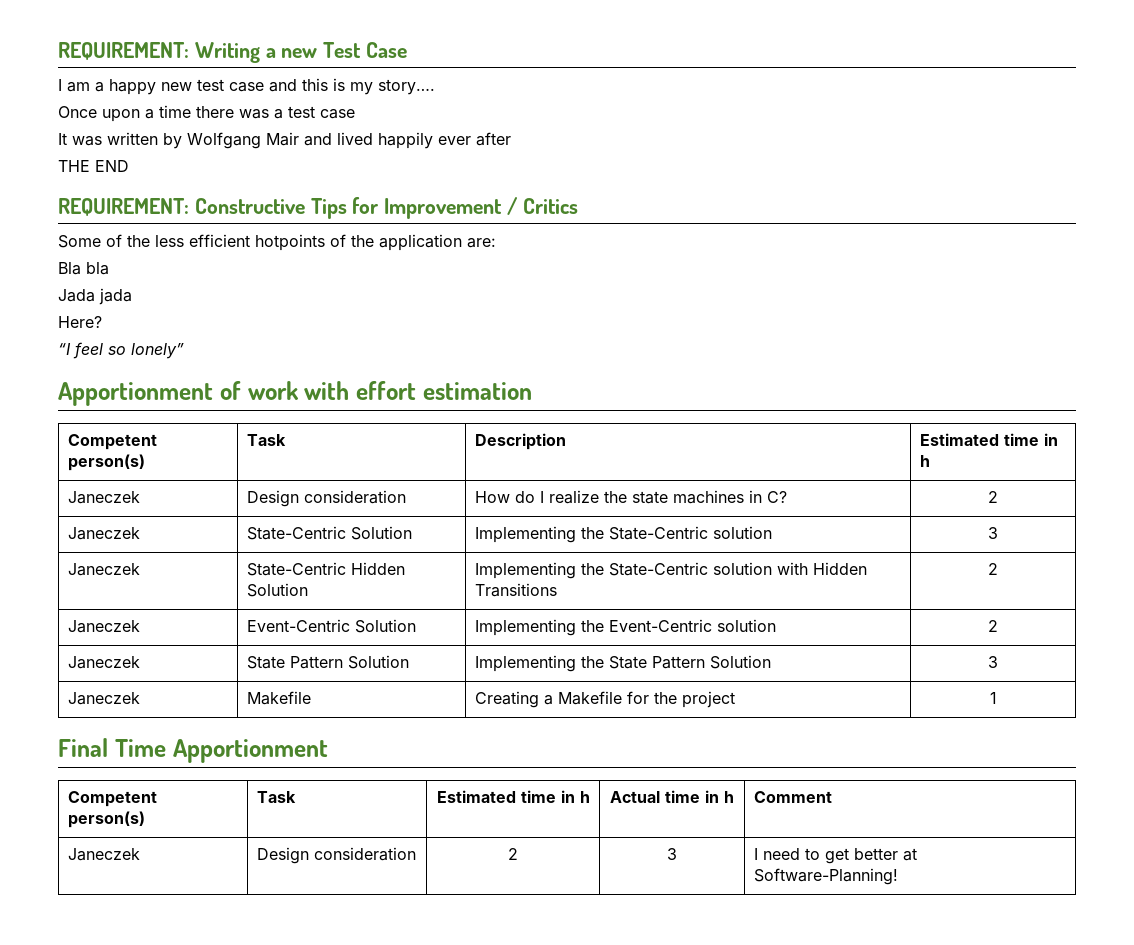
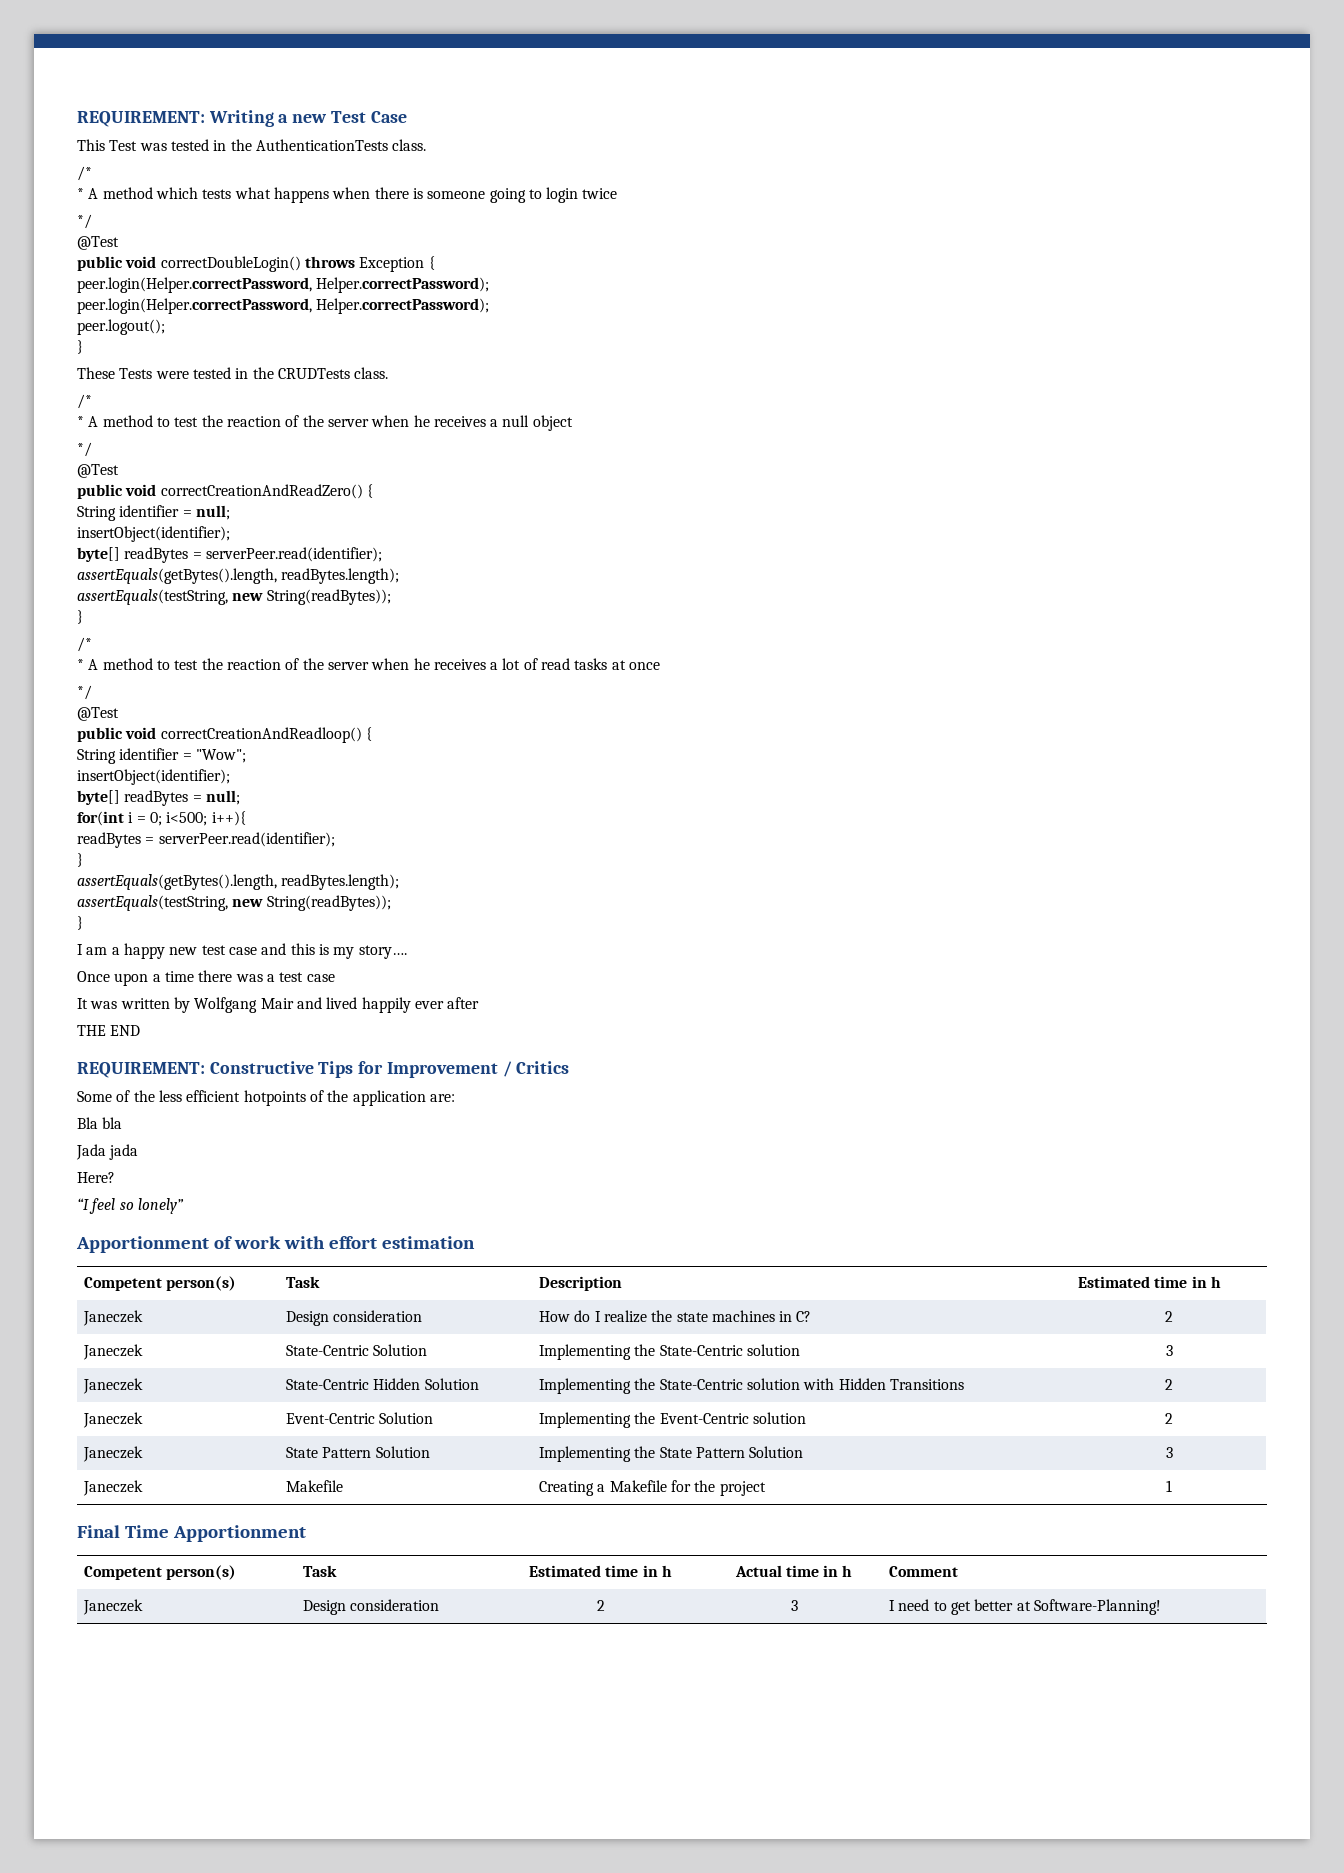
(408, 50) none -> [77,139,427,151] [77,166,92,181] [77,187,618,203] [77,214,92,229] [77,236,119,250] [77,256,435,272] [77,277,490,293] [77,298,490,314] [77,319,165,335] [77,340,83,354] [77,367,389,379] [77,394,92,409] [77,415,573,431] [77,442,92,457] [77,464,119,478] [77,484,373,499] [77,505,230,521] [77,526,230,542] [77,547,382,563] [77,568,400,584] [77,589,391,605] [77,610,83,624] [77,637,92,652] [77,658,661,670] [77,685,92,700] [77,707,119,721] [77,727,372,743] [77,748,246,764] [77,769,230,785] [77,790,240,806] [77,811,246,826] [77,832,335,848] [77,853,83,867] [77,874,400,890] [77,895,391,911] [77,916,83,930] // This Test was tested in the AuthenticationTests class. // /* // * A method which tests what happens when there is someone going to login twice // */ // @Test // public void correctDoubleLogin() throws Exception { // peer.login(Helper.correctPassword, Helper.correctPassword); // peer.login(Helper.correctPassword, Helper.correctPassword); // peer.logout(); // } // These Tests were tested in the CRUDTests class. // /* // * A method to test the reaction of the server when he receives a null object // */ // @Test // public void correctCreationAndReadZero() { // String identifier = null; // insertObject(identifier); // byte[] readBytes = serverPeer.read(identifier); // assertEquals(getBytes().length, readBytes.length); // assertEquals(testString, new String(readBytes)); // } // /* // * A method to test the reaction of the server when he receives a lot of read tasks at once // */ // @Test // public void correctCreationAndReadloop() { // String identifier = "Wow"; // insertObject(identifier); // byte[] readBytes = null; // for(int i = 0; i<500; i++){ // readBytes = serverPeer.read(identifier); // } // assertEquals(getBytes().length, readBytes.length); // assertEquals(testString, new String(readBytes)); // }

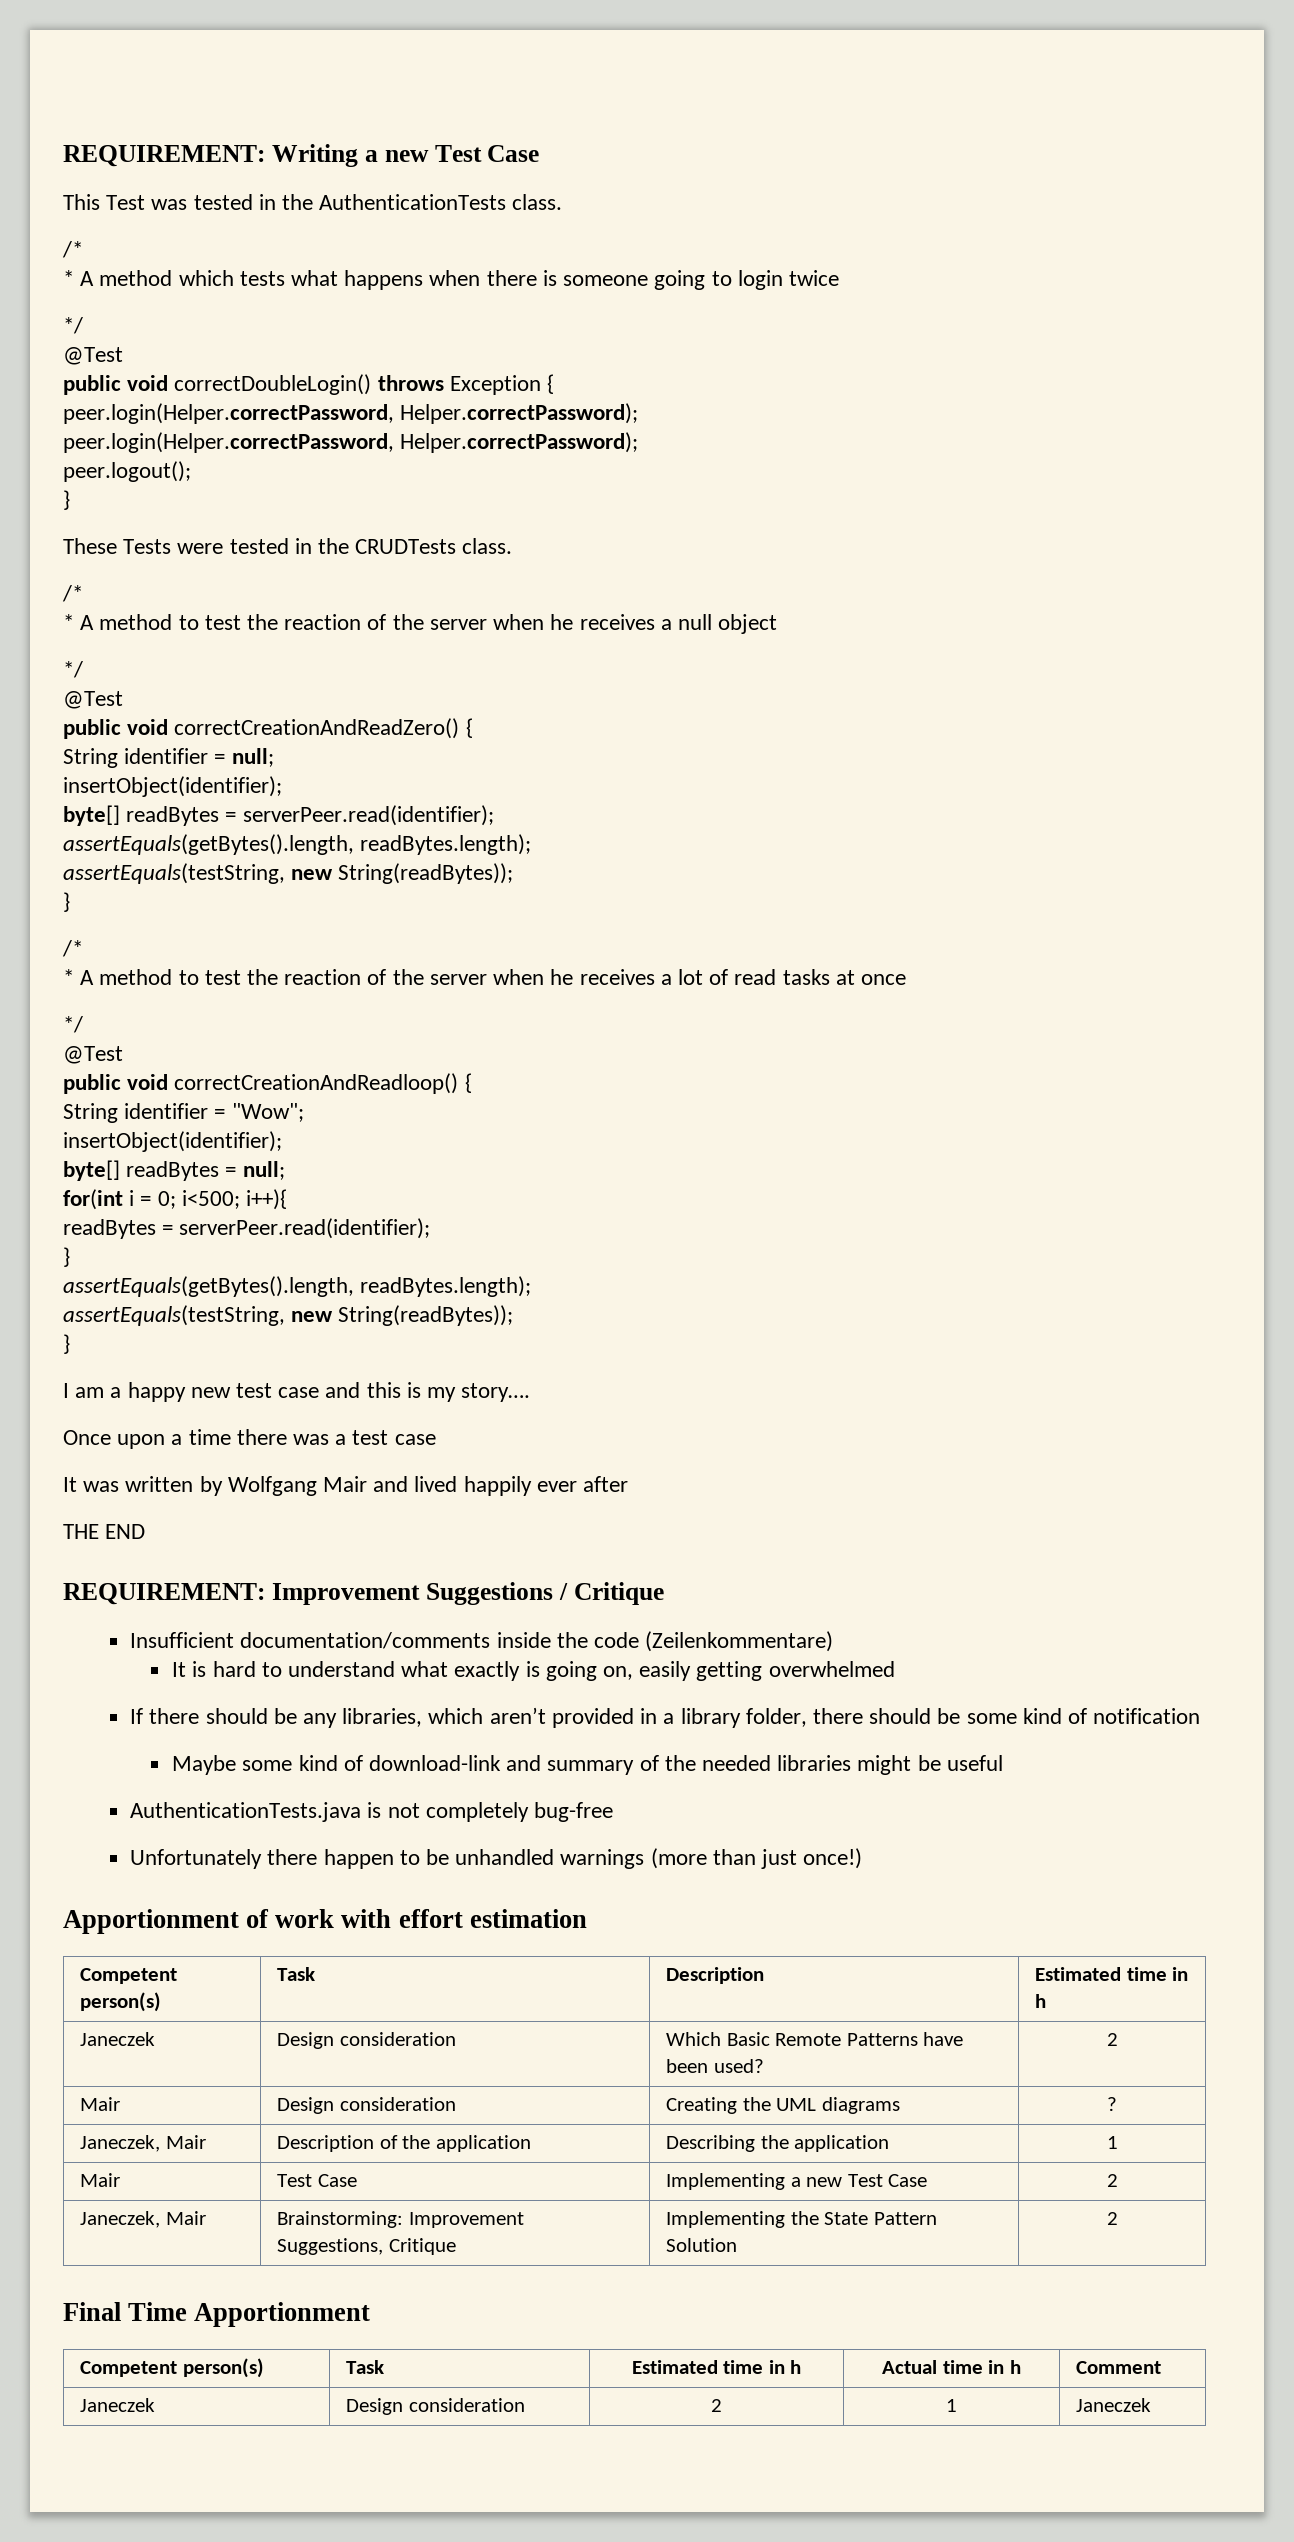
[209,1061,570,1078] [77,1090,455,1106] [77,1117,123,1129] [76,1144,139,1160] [77,1172,115,1183] [77,1198,184,1214] Constructive Tips for Improvement / Critics // Some of the less efficient hotpoints of the application are: // Bla bla // Jada jada // Here? // “I feel so lonely” -> [271,1582,664,1605] [130,1631,834,1652] [172,1661,895,1681] [130,1707,1201,1728] [172,1755,1003,1775] [130,1802,614,1822] [130,1848,863,1869] Improvement Suggestions / Critique // Insufficient documentation/comments inside the code (Zeilenkommentare) // It is hard to understand what exactly is going on, easily getting overwhelmed // If there should be any libraries, which aren’t provided in a library folder, there should be some kind of notification // Maybe some kind of download-link and summary of the needed libraries might be useful // AuthenticationTests.java is not completely bug-free // Unfortunately there happen to be unhandled warnings (more than just once!)
[538,1310,812,1323] [1165,1311,1173,1322] [82,1344,143,1360] [285,1344,428,1356] [538,1344,800,1360] [1165,1345,1173,1356] [82,1378,143,1394] [285,1378,479,1390] [538,1378,964,1394] [1165,1379,1173,1390] [82,1412,143,1428] [285,1412,434,1424] [538,1412,806,1428] [1165,1413,1173,1424] [82,1446,143,1462] [285,1446,430,1458] How do I realize the state machines in C? | 2 // Janeczek | State-Centric Solution | Implementing the State-Centric solution | 3 // Janeczek | State-Centric Hidden Solution | Implementing the State-Centric solution with Hidden Transitions | 2 // Janeczek | Event-Centric Solution | Implementing the Event-Centric solution | 2 // Janeczek | State Pattern Solution -> [666,2032,964,2046] [666,2059,764,2073] [1106,2033,1118,2046] [80,2097,121,2111] [277,2097,456,2114] [666,2097,900,2114] [1107,2097,1117,2111] [80,2135,206,2152] [277,2135,531,2152] [666,2135,890,2152] [1106,2136,1118,2149] [80,2173,121,2187] [277,2174,357,2187] [666,2173,928,2190] [1106,2174,1118,2187] [80,2211,206,2228] [277,2211,524,2228] [277,2238,456,2255] Which Basic Remote Patterns have been used? | 2 // Mair | Design consideration | Creating the UML diagrams | ? // Janeczek, Mair | Description of the application | Describing the application | 1 // Mair | Test Case | Implementing a new Test Case | 2 // Janeczek, Mair | Brainstorming: Improvement Suggestions, Critique
[1165,1447,1173,1458] [82,1480,143,1496] [285,1480,343,1492] [538,1480,766,1496] [1166,1480,1172,1492] 3 // Janeczek | Makefile | Creating a Makefile for the project | 1 -> [1106,2212,1118,2225] 2
[790,1600,798,1611] [888,1599,1161,1615] 3 | I need to get better at Software-Planning! -> [946,2399,957,2412] [1076,2398,1152,2412] 1 | Janeczek

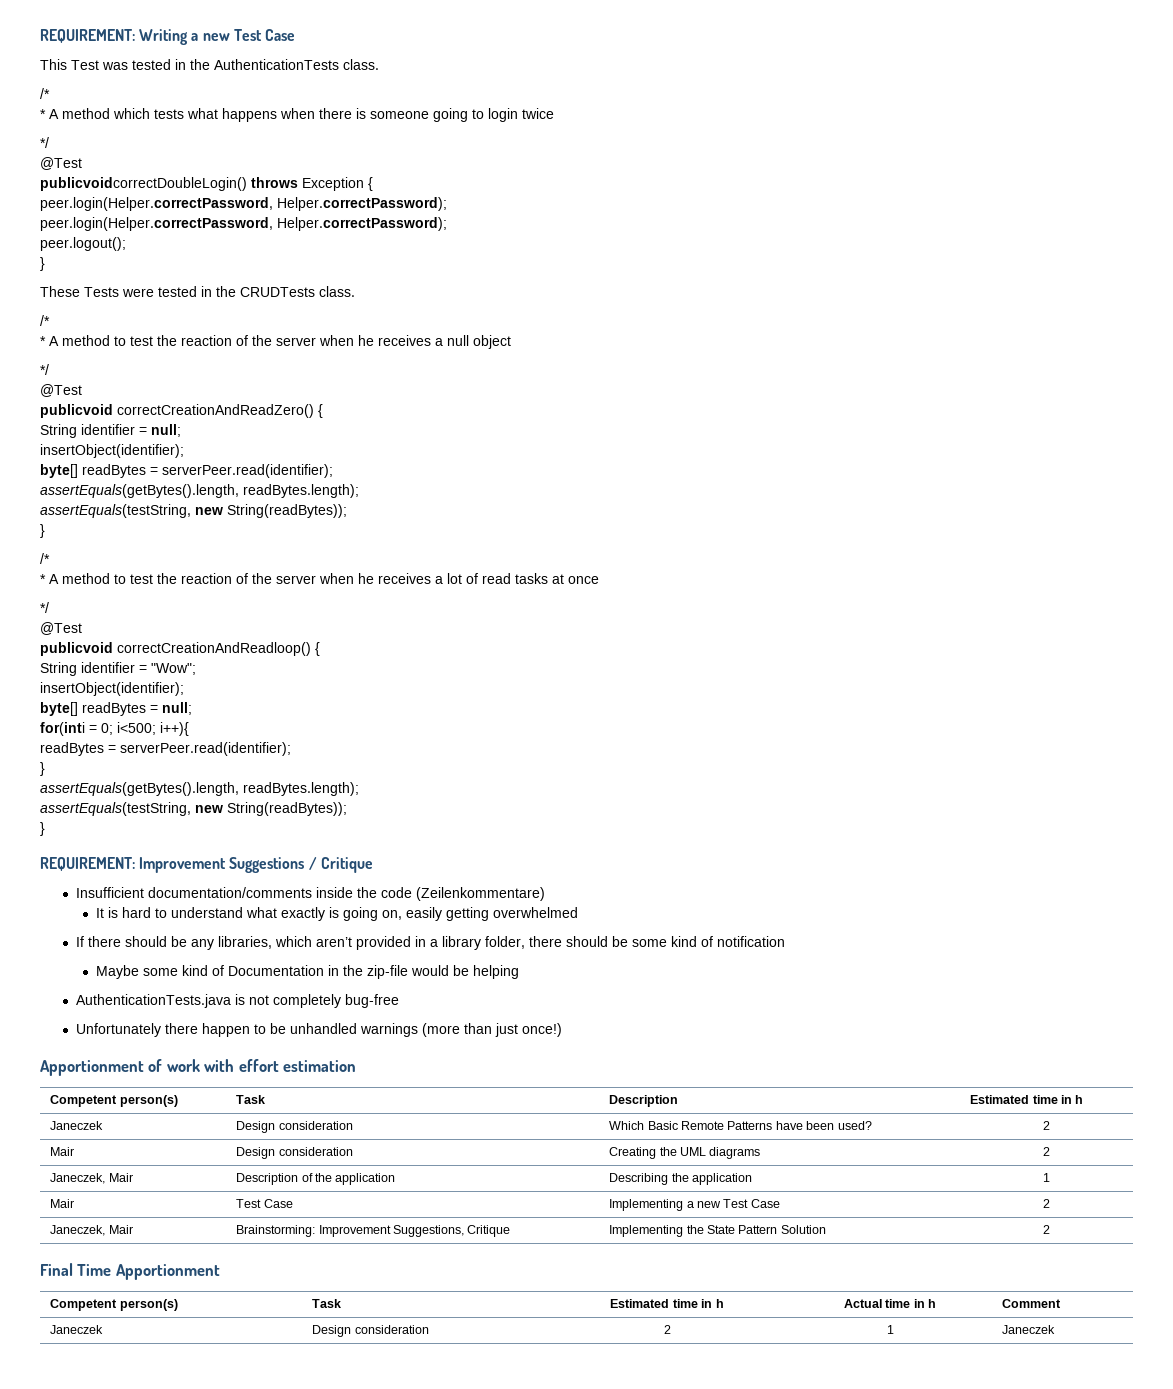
[63,374,372,395] public void correctDoubleLogin() -> [40,177,247,191] publicvoidcorrectDoubleLogin()
[63,719,169,739] public void -> [40,404,113,418] publicvoid
[63,1074,169,1094] public void -> [40,642,113,656] publicvoid
[63,1189,135,1210] for(int i -> [40,722,85,736] for(inti
[63,1382,531,1402] [63,1429,436,1449] [63,1476,629,1496] [63,1524,146,1539] // I am a happy new test case and this is my story…. // Once upon a time there was a test case // It was written by Wolfgang Mair and lived happily ever after // THE END -> (45, 829) none
[368,1755,1003,1775] download-link and summary of the needed libraries might be useful -> [227,965,519,979] Documentation in the zip-file would be helping
[1107,2097,1117,2111] ? -> [1043,1147,1050,1156] 2

